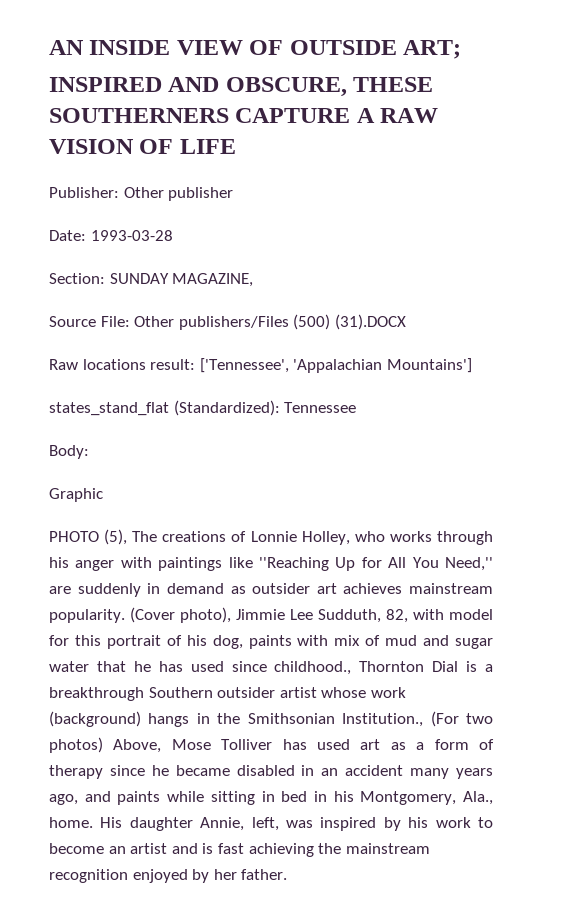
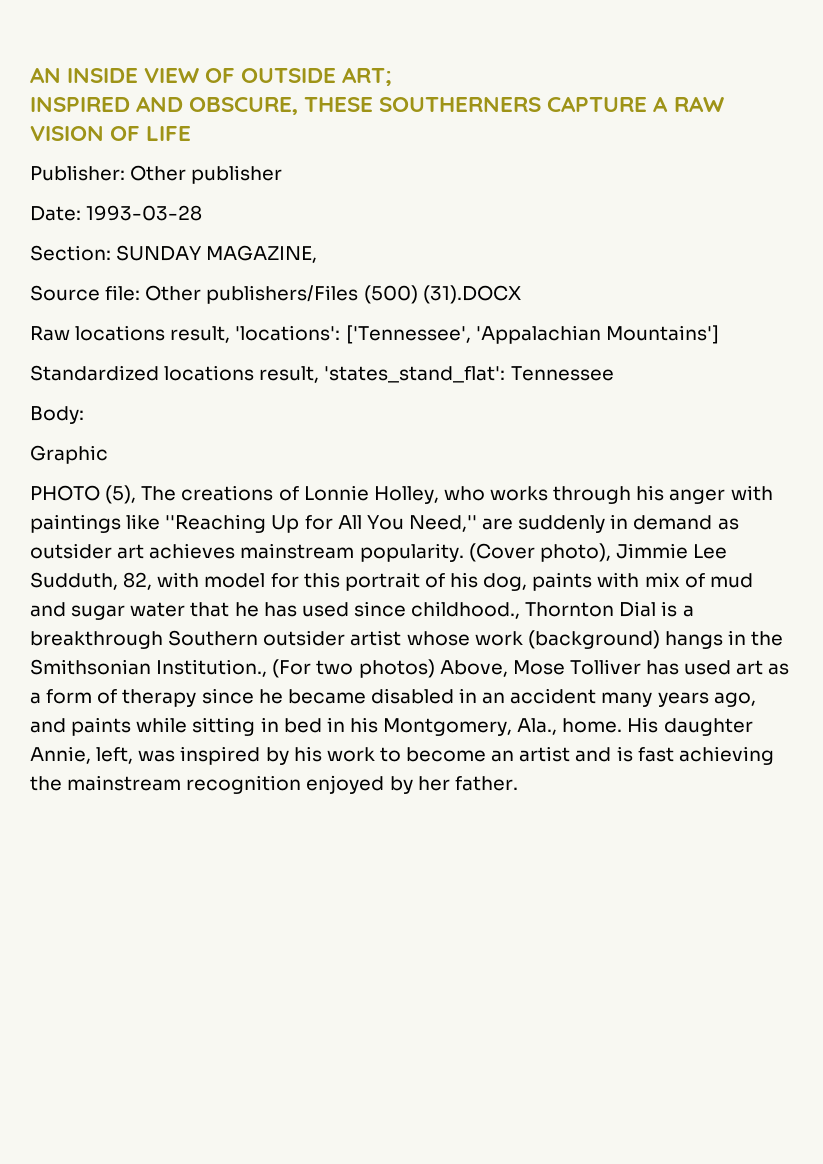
[100,316,130,327] File: -> [105,285,141,301] file:
[150,359,196,370] result: -> [170,325,341,343] result, 'locations':
[49,400,280,416] states_stand_flat (Standardized): -> [30,365,506,383] Standardized locations result, 'states_stand_flat':

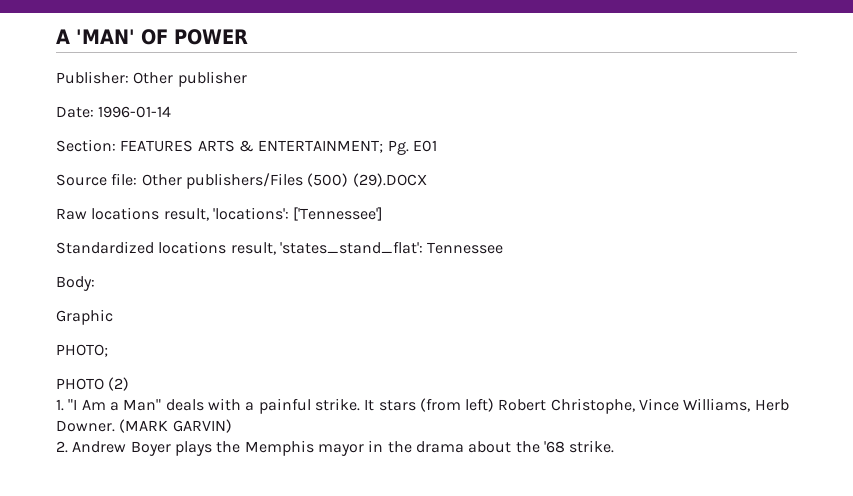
[30,67,393,86] [30,96,724,115] [30,126,192,141] AN INSIDE VIEW OF OUTSIDE ART; // INSPIRED AND OBSCURE, THESE SOUTHERNERS CAPTURE A RAW VISION OF LIFE -> [56,29,248,45] A 'MAN' OF POWER
[86,205,203,221] 1993-03-28 -> [98,106,172,118] 1996-01-14
[116,245,318,263] SUNDAY MAGAZINE, -> [120,140,437,155] FEATURES ARTS & ENTERTAINMENT; Pg. E01
[422,285,521,304] (31).DOCX -> [352,173,427,187] (29).DOCX
[345,325,719,344] ['Tennessee', 'Appalachian Mountains'] -> [293,207,384,221] ['Tennessee']
(108, 454) none -> [56,344,108,357] // PHOTO;
[105,485,773,504] [30,514,739,533] [30,543,728,562] [30,572,753,591] [30,601,694,620] [30,630,784,649] [30,659,790,678] [30,688,756,707] [30,717,753,736] [30,746,774,765] [30,775,518,794] (5), The creations of Lonnie Holley, who works through his anger with paintings like ''Reaching Up for All You Need,'' are suddenly in demand as outsider art achieves mainstream popularity. (Cover photo), Jimmie Lee Sudduth, 82, with model for this portrait of his dog, paints with mix of mud and sugar water that he has used since childhood., Thornton Dial is a breakthrough Southern outsider artist whose work (background) hangs in the Smithsonian Institution., (For two photos) Above, Mose Tolliver has used art as a form of therapy since he became disabled in an accident many years ago, and paints while sitting in bed in his Montgomery, Ala., home. His daughter Annie, left, was inspired by his work to become an artist and is fast achieving the mainstream recognition enjoyed by her father. -> [108,377,130,391] [56,398,789,414] [56,419,232,433] [56,440,615,456] (2) // 1. "I Am a Man" deals with a painful strike. It stars (from left) Robert Christophe, Vince Williams, Herb Downer. (MARK GARVIN) // 2. Andrew Boyer plays the Memphis mayor in the drama about the '68 strike.

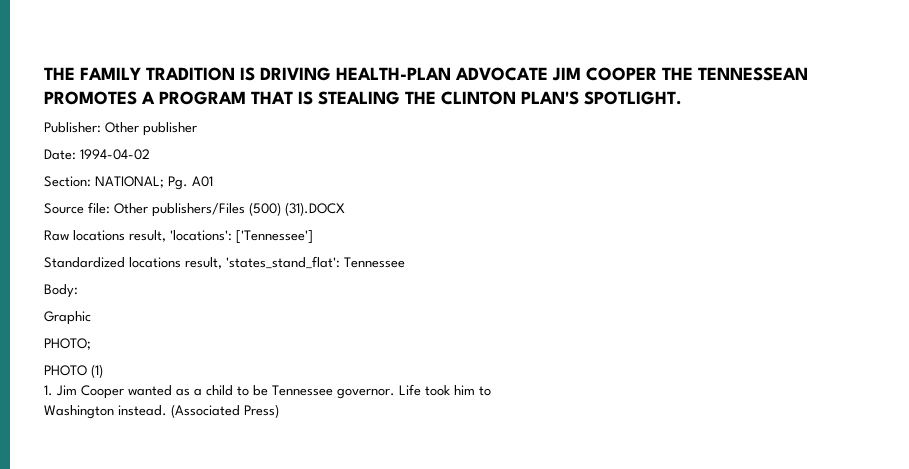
[56,29,248,45] A 'MAN' OF POWER -> [44,67,808,81] [44,91,682,105] THE FAMILY TRADITION IS DRIVING HEALTH-PLAN ADVOCATE JIM COOPER THE TENNESSEAN PROMOTES A PROGRAM THAT IS STEALING THE CLINTON PLAN'S SPOTLIGHT.
[98,106,172,118] 1996-01-14 -> [80,149,150,160] 1994-04-02
[120,140,437,155] FEATURES ARTS & ENTERTAINMENT; Pg. E01 -> [95,176,213,190] NATIONAL; Pg. A01
[352,173,427,187] (29).DOCX -> [285,202,345,216] (31).DOCX
[108,377,130,391] (2) -> [91,364,103,378] (1)
[68,398,789,414] [56,419,232,433] [56,440,615,456] "I Am a Man" deals with a painful strike. It stars (from left) Robert Christophe, Vince Williams, Herb Downer. (MARK GARVIN) // 2. Andrew Boyer plays the Memphis mayor in the drama about the '68 strike. -> [56,384,491,399] [44,404,279,419] Jim Cooper wanted as a child to be Tennessee governor. Life took him to // Washington instead. (Associated Press)

